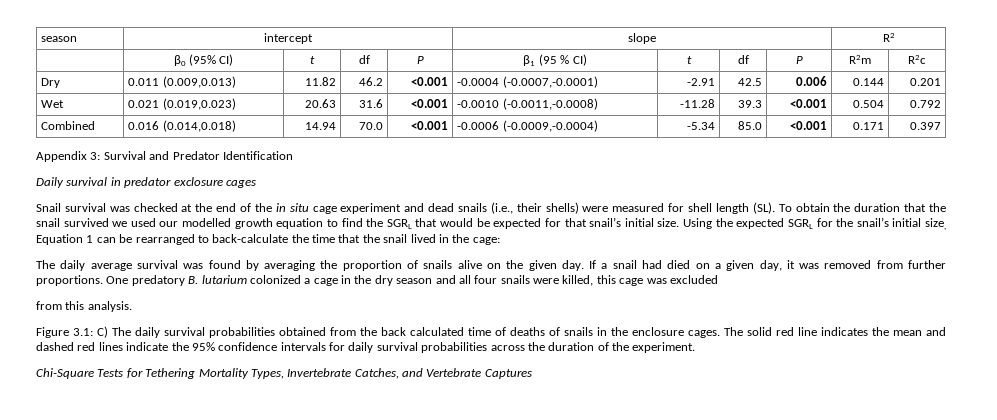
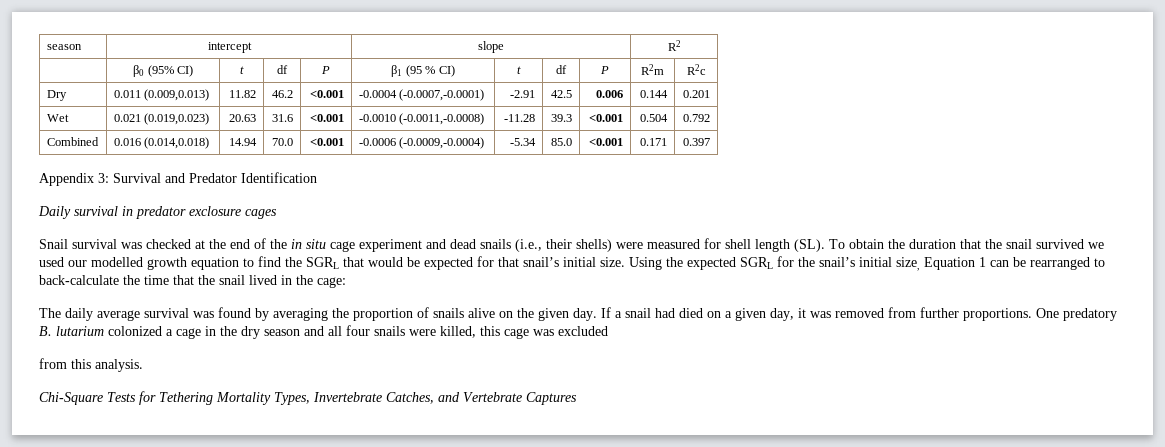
[36,326,946,338] [36,342,696,353] // Figure 3.1: C) The daily survival probabilities obtained from the back calculated time of deaths of snails in the enclosure cages. The solid red line indicates the mean and dashed red lines indicate the 95% confidence intervals for daily survival probabilities across the duration of the experiment. -> (143, 365) none

